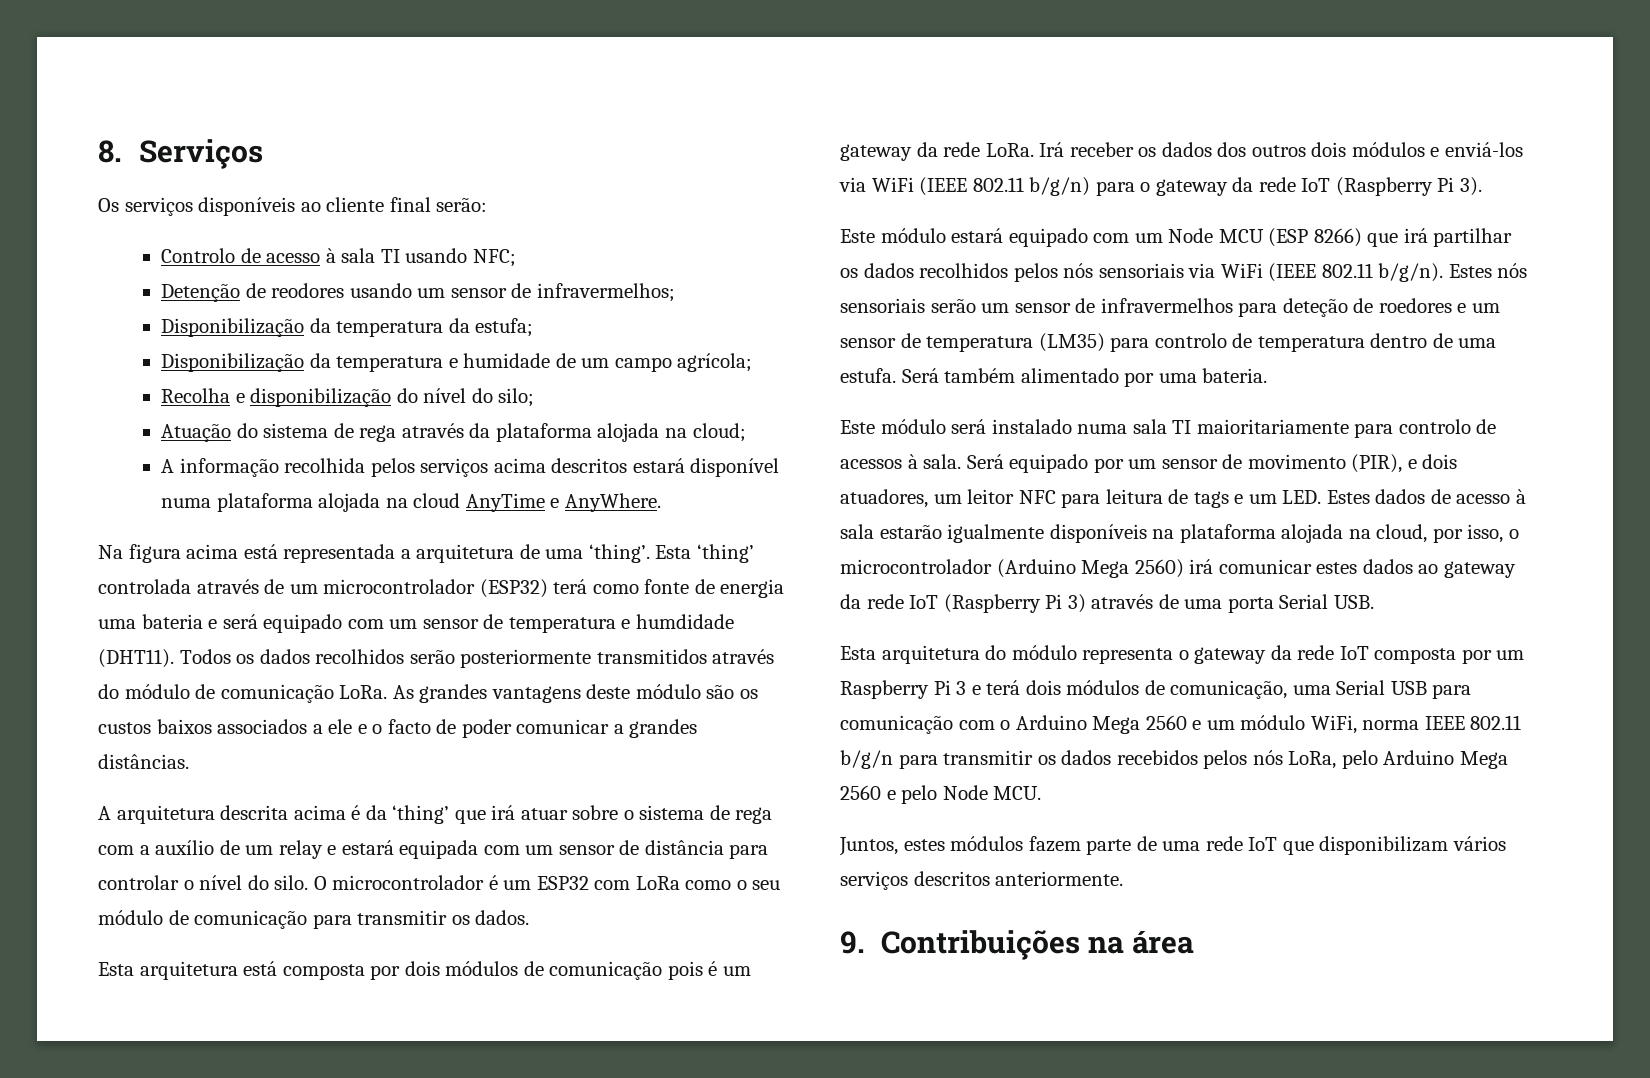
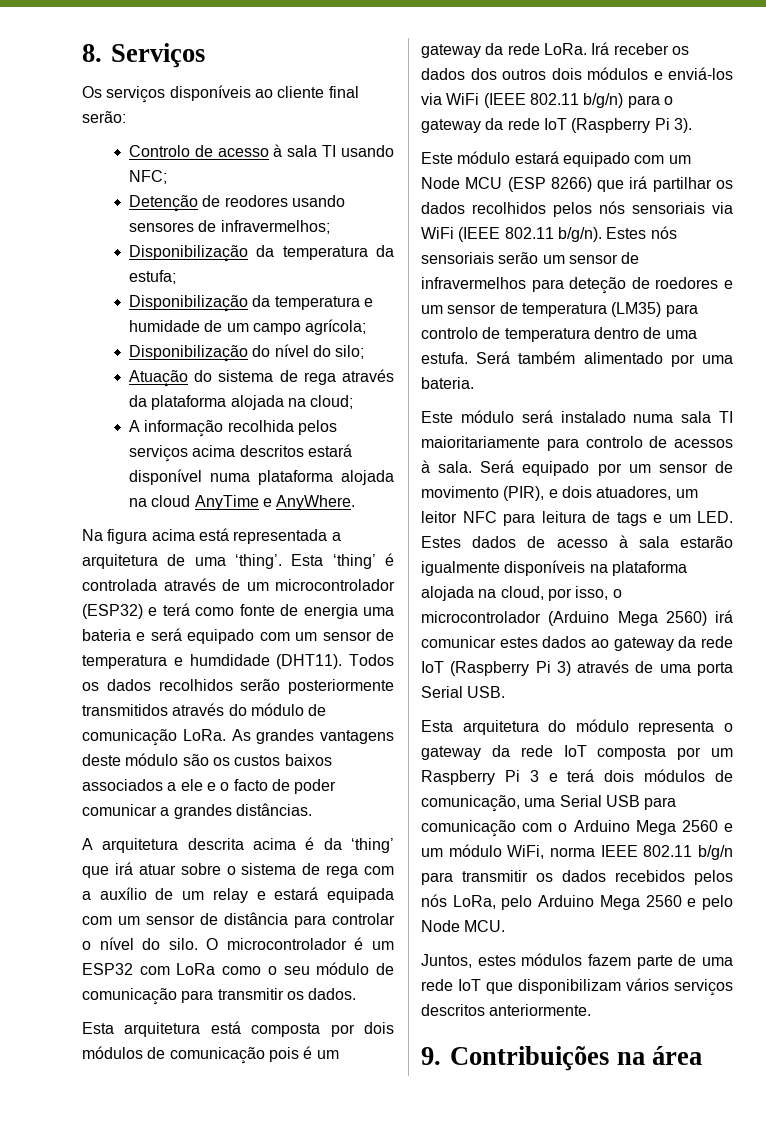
[417,288,507,298] um sensor -> [128,222,194,232] sensores
[161,388,392,407] Recolha e disponibilização -> [128,345,248,362] Disponibilização
(754, 553) none -> [385,553,394,566] é
(548, 588) none -> [148,607,158,616] e

